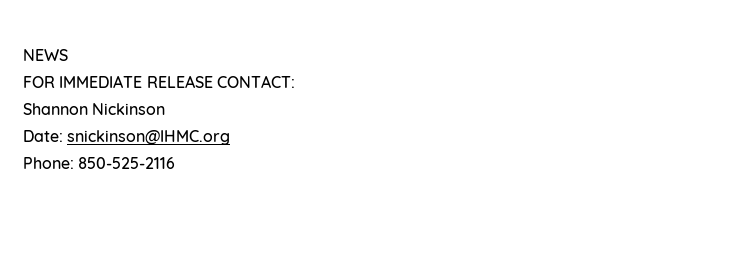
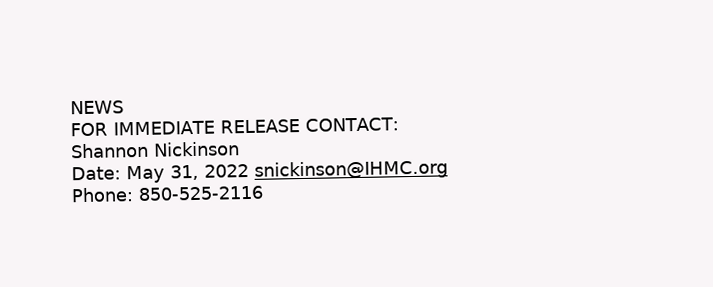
(63, 136) none -> [126,163,249,184] May 31, 2022

